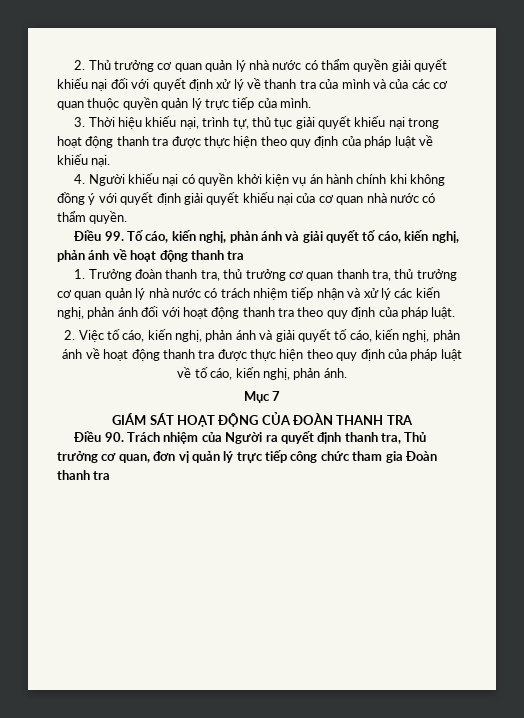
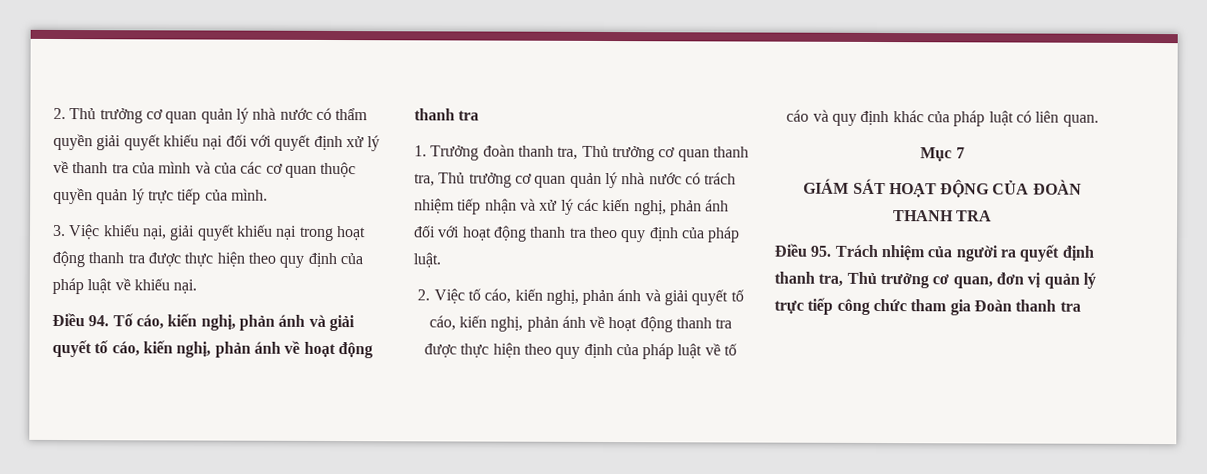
[88,116,293,129] Thời hiệu khiếu nại, trình tự, thủ tục -> [68,224,167,240] Việc khiếu nại,
[74,173,446,186] [57,192,436,205] [57,211,128,224] [74,230,124,241] // 4. Người khiếu nại có quyền khởi kiện vụ án hành chính khi không đồng ý với quyết định giải quyết khiếu nại của cơ quan nhà nước có thẩm quyền. // Điều 99. -> [52,312,110,327] // Điều 94.
[223,269,243,279] thủ -> [581,145,609,158] Thủ
[394,269,414,279] thủ -> [438,172,466,184] Thủ
[210,367,347,380] cáo, kiến nghị, phản ánh. -> [786,109,1099,127] cáo và quy định khác của pháp luật có liên quan.
[104,432,124,442] 90. -> [810,245,832,257] 95.
[225,432,263,444] Người -> [955,245,998,262] người

